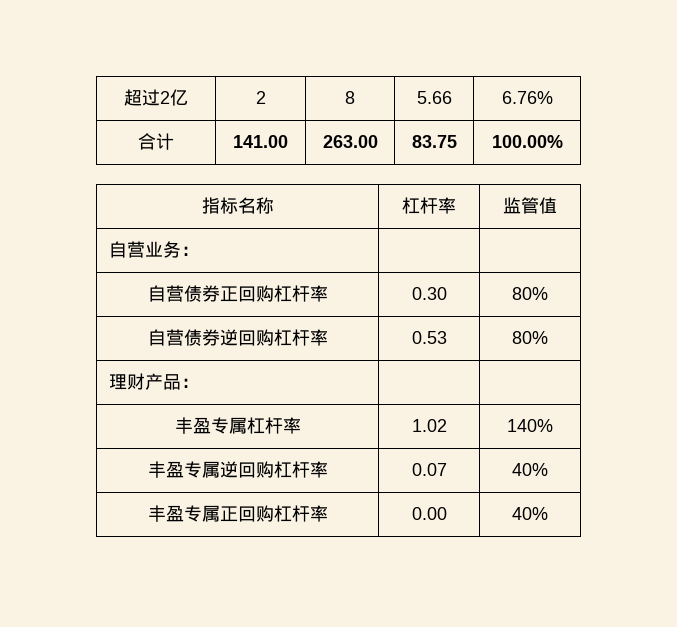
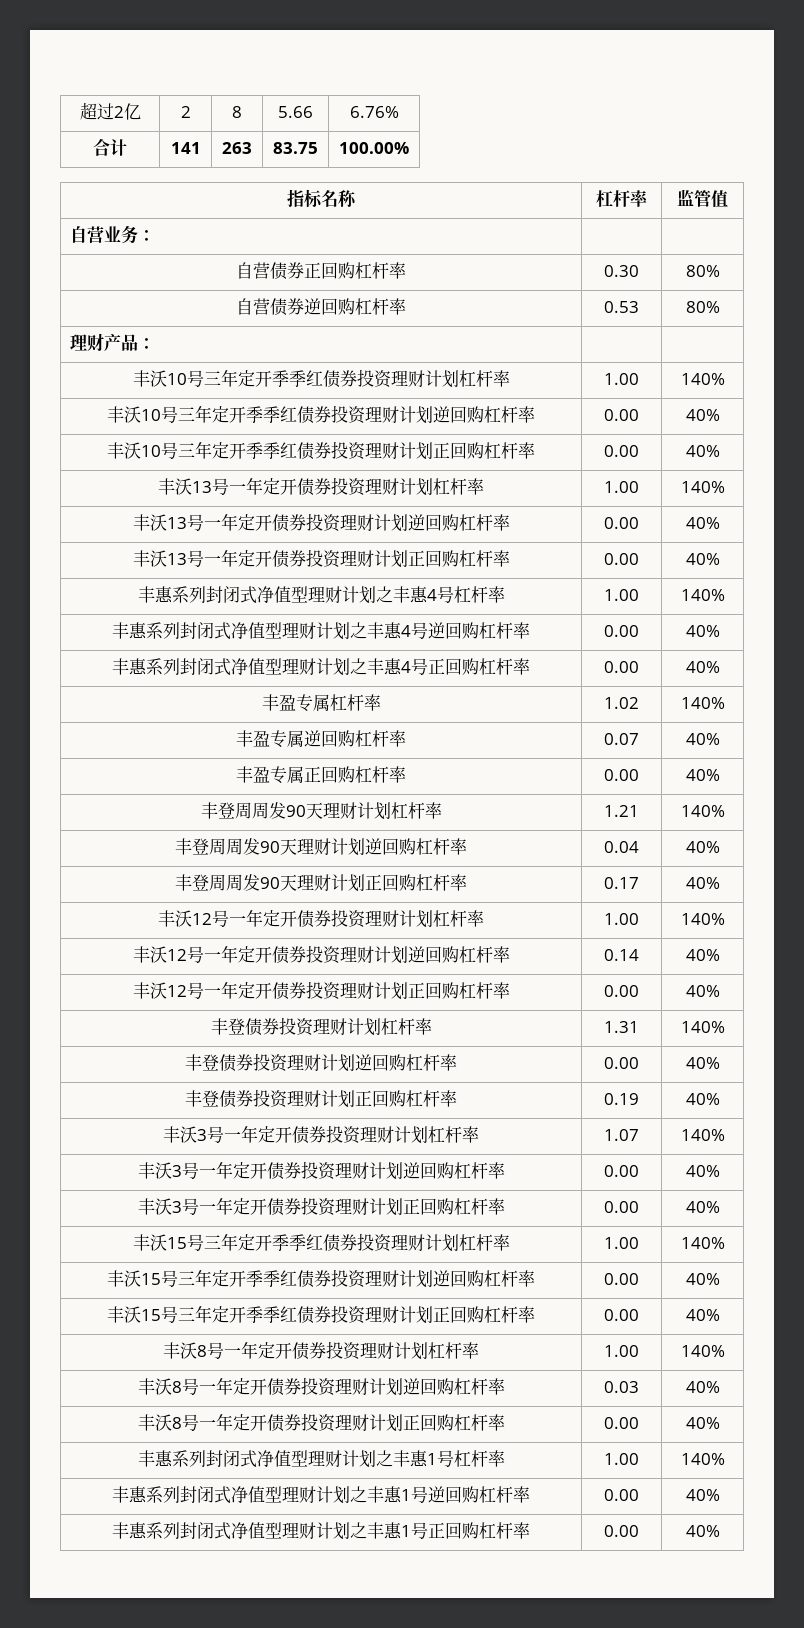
[233,135,288,148] [322,135,378,148] 141.00 | 263.00 -> [170,142,201,154] [222,142,252,154] 141 | 263
(200, 383) none -> [132,369,510,388] [604,373,639,385] [680,373,725,385] [107,405,535,424] [604,409,639,421] [685,409,720,421] [107,441,535,460] [604,445,639,457] [685,445,720,457] [158,477,484,496] [604,481,639,493] [680,481,725,493] [132,513,510,532] [604,517,639,529] [685,517,720,529] [132,549,510,568] [604,553,639,565] [685,553,720,565] [137,586,505,604] [604,589,639,601] [680,589,725,601] [112,622,530,640] [604,625,639,637] [685,625,720,637] [112,658,530,676] [604,661,639,673] [685,661,720,673] // 丰沃10号三年定开季季红债券投资理财计划杠杆率 | 1.00 | 140% // 丰沃10号三年定开季季红债券投资理财计划逆回购杠杆率 | 0.00 | 40% // 丰沃10号三年定开季季红债券投资理财计划正回购杠杆率 | 0.00 | 40% // 丰沃13号一年定开债券投资理财计划杠杆率 | 1.00 | 140% // 丰沃13号一年定开债券投资理财计划逆回购杠杆率 | 0.00 | 40% // 丰沃13号一年定开债券投资理财计划正回购杠杆率 | 0.00 | 40% // 丰惠系列封闭式净值型理财计划之丰惠4号杠杆率 | 1.00 | 140% // 丰惠系列封闭式净值型理财计划之丰惠4号逆回购杠杆率 | 0.00 | 40% // 丰惠系列封闭式净值型理财计划之丰惠4号正回购杠杆率 | 0.00 | 40%
(548, 513) none -> [200,802,442,820] [604,805,639,817] [680,805,725,817] [175,838,467,856] [604,841,639,853] [685,841,720,853] [175,874,467,892] [604,877,639,889] [685,877,720,889] [158,909,484,928] [604,913,639,925] [680,913,725,925] [132,945,510,964] [604,949,639,961] [685,949,720,961] [132,981,510,1000] [604,985,639,997] [685,985,720,997] [210,1017,432,1036] [604,1021,639,1033] [680,1021,725,1033] [185,1053,457,1072] [604,1057,639,1069] [685,1057,720,1069] [185,1089,457,1108] [604,1093,639,1105] [685,1093,720,1105] [163,1125,479,1144] [604,1129,639,1141] [680,1129,725,1141] [137,1161,505,1180] [604,1165,639,1177] [685,1165,720,1177] [137,1197,505,1216] [604,1201,639,1213] [685,1201,720,1213] [132,1233,510,1252] [604,1237,639,1249] [680,1237,725,1249] [107,1269,535,1288] [604,1273,639,1285] [685,1273,720,1285] [107,1305,535,1324] [604,1309,639,1321] [685,1309,720,1321] [163,1341,479,1360] [604,1345,639,1357] [680,1345,725,1357] [137,1377,505,1396] [604,1381,639,1393] [685,1381,720,1393] [137,1413,505,1432] [604,1417,639,1429] [685,1417,720,1429] [137,1450,505,1468] [604,1453,639,1465] [680,1453,725,1465] [112,1486,530,1504] [604,1489,639,1501] [685,1489,720,1501] [112,1522,530,1540] [604,1525,639,1537] [685,1525,720,1537] // 丰登周周发90天理财计划杠杆率 | 1.21 | 140% // 丰登周周发90天理财计划逆回购杠杆率 | 0.04 | 40% // 丰登周周发90天理财计划正回购杠杆率 | 0.17 | 40% // 丰沃12号一年定开债券投资理财计划杠杆率 | 1.00 | 140% // 丰沃12号一年定开债券投资理财计划逆回购杠杆率 | 0.14 | 40% // 丰沃12号一年定开债券投资理财计划正回购杠杆率 | 0.00 | 40% // 丰登债券投资理财计划杠杆率 | 1.31 | 140% // 丰登债券投资理财计划逆回购杠杆率 | 0.00 | 40% // 丰登债券投资理财计划正回购杠杆率 | 0.19 | 40% // 丰沃3号一年定开债券投资理财计划杠杆率 | 1.07 | 140% // 丰沃3号一年定开债券投资理财计划逆回购杠杆率 | 0.00 | 40% // 丰沃3号一年定开债券投资理财计划正回购杠杆率 | 0.00 | 40% // 丰沃15号三年定开季季红债券投资理财计划杠杆率 | 1.00 | 140% // 丰沃15号三年定开季季红债券投资理财计划逆回购杠杆率 | 0.00 | 40% // 丰沃15号三年定开季季红债券投资理财计划正回购杠杆率 | 0.00 | 40% // 丰沃8号一年定开债券投资理财计划杠杆率 | 1.00 | 140% // 丰沃8号一年定开债券投资理财计划逆回购杠杆率 | 0.03 | 40% // 丰沃8号一年定开债券投资理财计划正回购杠杆率 | 0.00 | 40% // 丰惠系列封闭式净值型理财计划之丰惠1号杠杆率 | 1.00 | 140% // 丰惠系列封闭式净值型理财计划之丰惠1号逆回购杠杆率 | 0.00 | 40% // 丰惠系列封闭式净值型理财计划之丰惠1号正回购杠杆率 | 0.00 | 40%

